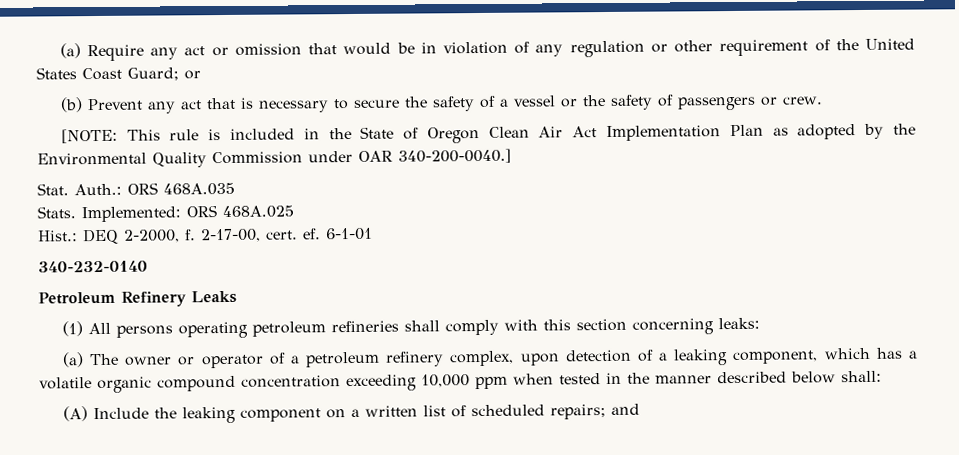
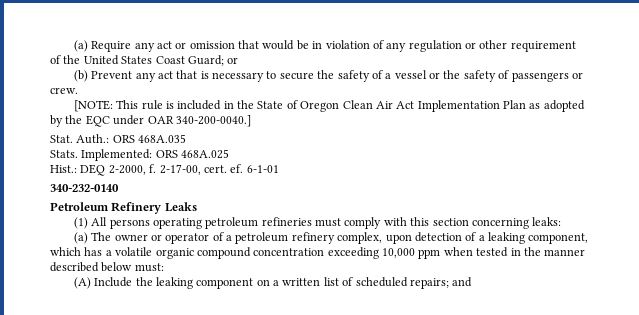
[37,151,303,168] Environmental Quality Commission -> [85,115,110,127] EQC
[403,320,440,332] shall -> [315,218,342,227] must
[841,370,882,383] shall: -> [134,263,164,272] must:

